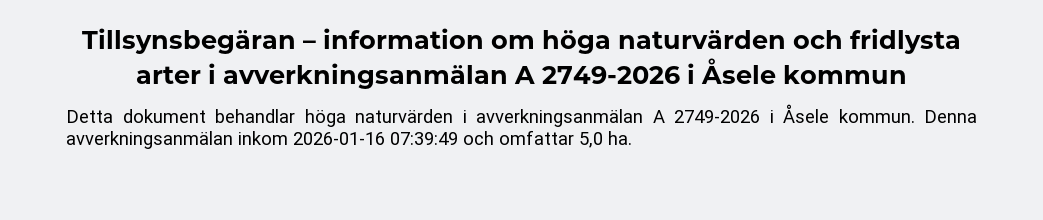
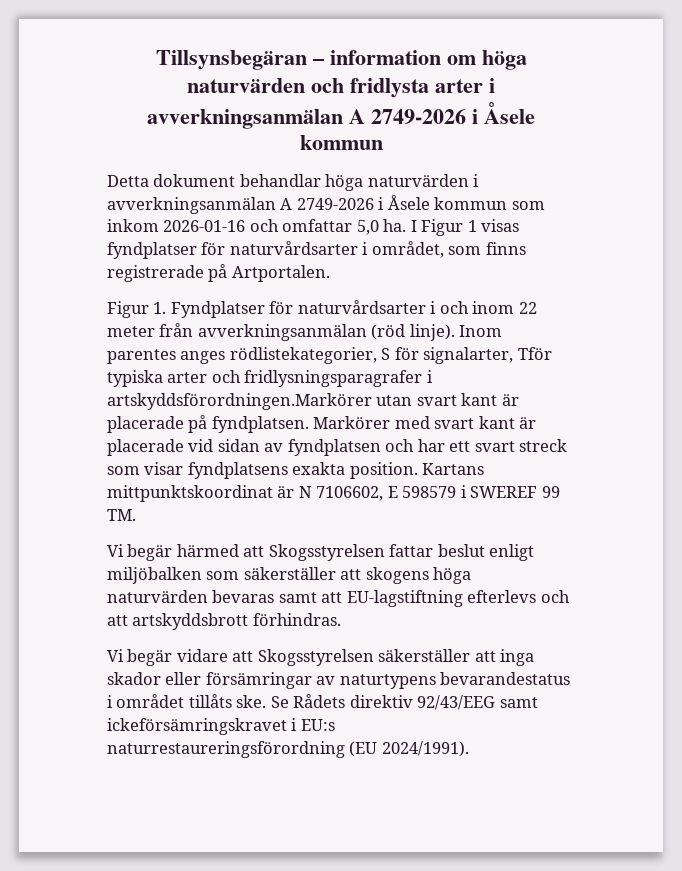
[838,109,977,123] [66,131,233,149] kommun. Denna avverkningsanmälan -> [434,197,545,210] kommun som
[390,132,458,145] 07:39:49 -> (246, 226) none
(632, 138) none -> [410,219,520,236] [107,241,526,259] [107,264,330,282] [107,300,537,318] [107,323,503,341] [107,347,552,364] [107,370,433,387] [107,393,519,410] [107,415,537,433] [107,439,568,456] [107,462,485,479] [107,485,560,502] [107,509,136,521] [107,544,535,561] [107,567,472,584] [107,590,570,607] [107,613,341,630] [107,649,535,666] [107,672,571,689] [107,694,538,710] [107,718,335,735] [107,741,469,758] I Figur 1 visas fyndplatser för naturvårdsarter i området, som finns registrerade på Artportalen. // Figur 1. Fyndplatser för naturvårdsarter i och inom 22 meter från avverkningsanmälan (röd linje). Inom parentes anges rödlistekategorier, S för signalarter, Tför typiska arter och fridlysningsparagrafer i artskyddsförordningen.Markörer utan svart kant är placerade på fyndplatsen. Markörer med svart kant är placerade vid sidan av fyndplatsen och har ett svart streck som visar fyndplatsens exakta position. Kartans mittpunktskoordinat är N 7106602, E 598579 i SWEREF 99 TM. // Vi begär härmed att Skogsstyrelsen fattar beslut enligt miljöbalken som säkerställer att skogens höga naturvärden bevaras samt att EU-lagstiftning efterlevs och att artskyddsbrott förhindras. // Vi begär vidare att Skogsstyrelsen säkerställer att inga skador eller försämringar av naturtypens bevarandestatus i området tillåts ske. Se Rådets direktiv 92/43/EEG samt ickeförsämringskravet i EU:s naturrestaureringsförordning (EU 2024/1991).

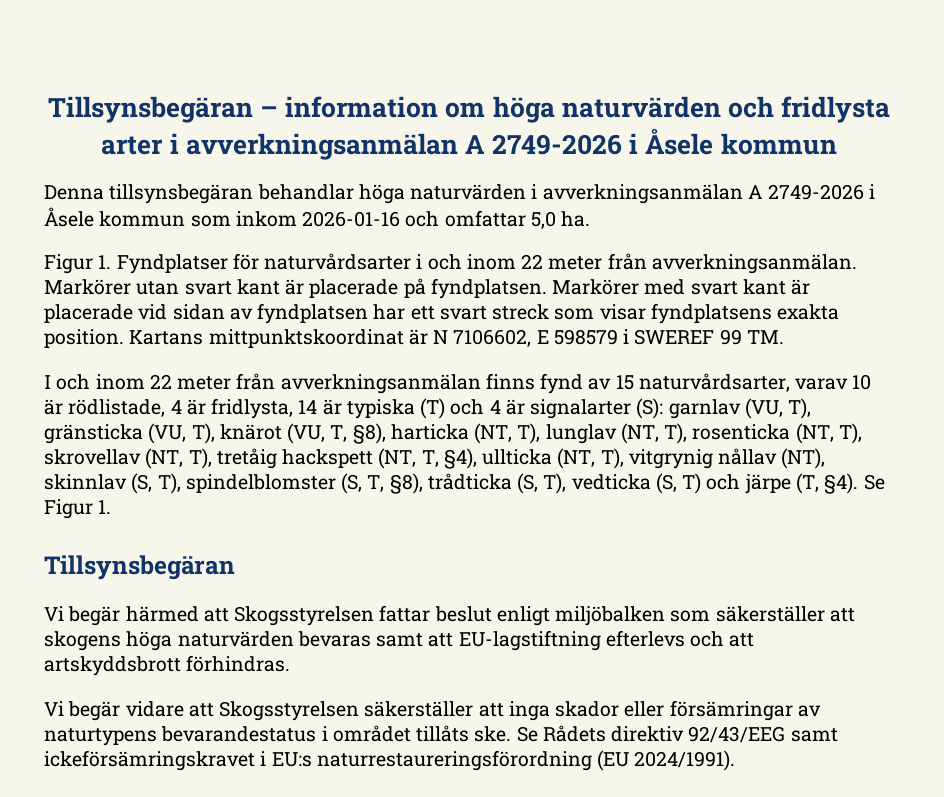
[107,174,236,187] Detta dokument -> [44,184,254,204] Denna tillsynsbegäran
[410,219,520,236] [107,241,526,259] [107,264,330,282] I Figur 1 visas fyndplatser för naturvårdsarter i området, som finns registrerade på Artportalen. -> (591, 219) none
[197,324,503,341] [107,347,552,364] [107,370,433,387] [107,393,372,410] avverkningsanmälan (röd linje). Inom parentes anges rödlistekategorier, S för signalarter, Tför typiska arter och fridlysningsparagrafer i artskyddsförordningen.Markörer -> [651,254,857,274] [44,279,131,295] avverkningsanmälan. Markörer
[385,439,415,452] och -> (369, 313) none
(136, 515) none -> [44,373,872,394] [44,398,812,419] [44,423,862,444] [44,448,826,469] [44,473,885,494] [44,499,112,519] [44,555,235,580] // I och inom 22 meter från avverkningsanmälan finns fynd av 15 naturvårdsarter, varav 10 är rödlistade, 4 är fridlysta, 14 är typiska (T) och 4 är signalarter (S): garnlav (VU, T), gränsticka (VU, T), knärot (VU, T, §8), harticka (NT, T), lunglav (NT, T), rosenticka (NT, T), skrovellav (NT, T), tretåig hackspett (NT, T, §4), ullticka (NT, T), vitgrynig nållav (NT), skinnlav (S, T), spindelblomster (S, T, §8), trådticka (S, T), vedticka (S, T) och järpe (T, §4). Se Figur 1. // Tillsynsbegäran

